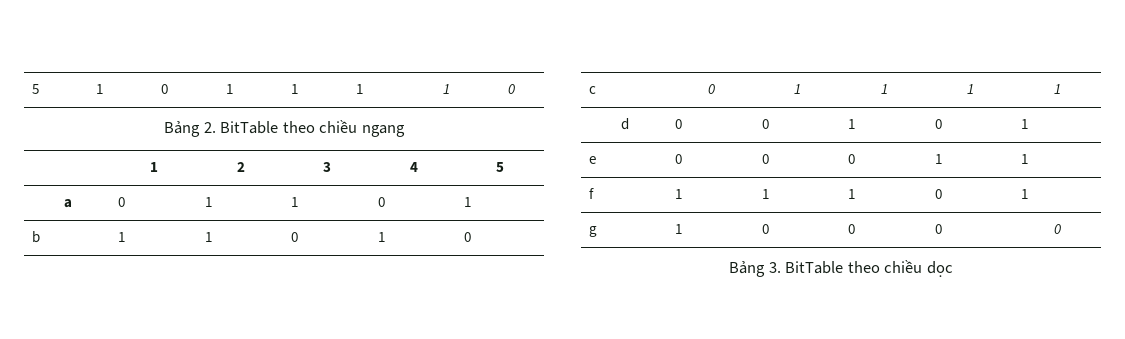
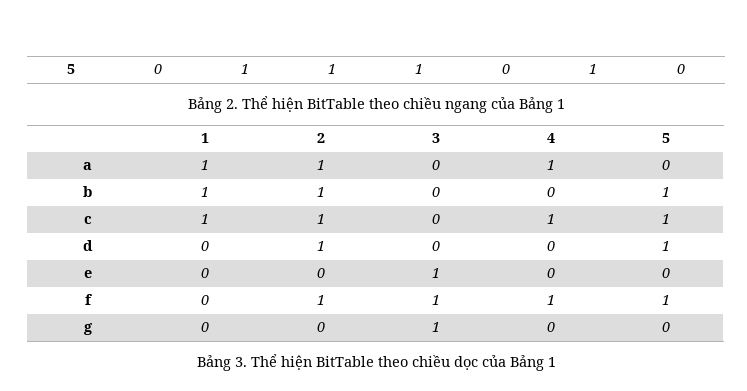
[32,84,40,94] [96,84,104,94] [161,84,169,94] [226,84,234,94] [291,84,299,94] [356,84,364,94] 5 | 1 | 0 | 1 | 1 | 1 -> [67,64,75,74] [154,64,162,74] [241,64,249,74] [328,64,336,74] [415,64,423,74] [502,64,510,74] 5 | 0 | 1 | 1 | 1 | 0
(216, 127) none -> [241,96,303,112] Thể hiện
(405, 131) none -> [490,97,565,113] của Bảng 1
[118,197,126,207] [205,197,213,207] [291,197,299,207] [378,197,386,207] [464,197,472,207] [32,231,41,243] [118,232,126,242] [205,232,213,242] [291,232,299,242] [378,232,386,242] [464,232,472,242] [589,86,597,94] | 0 | 1 | 1 | 0 | 1 // b | 1 | 1 | 0 | 1 | 0 // c -> [201,160,209,170] [316,160,325,170] [432,160,440,170] [547,160,555,170] [662,160,670,170] [83,186,92,197] [201,187,209,197] [316,187,325,197] [432,187,440,197] [547,187,555,197] [662,187,670,197] [83,216,92,224] [201,214,209,224] [316,214,325,224] [432,214,440,224] [547,214,555,224] [662,214,670,224] [83,240,93,251] [201,241,209,251] [316,241,325,251] [432,241,440,251] [547,241,555,251] [662,241,670,251] [83,270,92,278] [201,268,209,278] [316,268,325,278] [432,268,440,278] [547,268,555,278] [662,268,670,278] [84,294,92,305] | 1 | 1 | 0 | 1 | 0 // b | 1 | 1 | 0 | 0 | 1 // c | 1 | 1 | 0 | 1 | 1 // d | 0 | 1 | 0 | 0 | 1 // e | 0 | 0 | 1 | 0 | 0 // f
[620,118,629,130] [675,119,683,129] [762,119,770,129] [848,119,856,129] [935,119,943,129] [1021,119,1029,129] [589,156,597,164] [675,154,683,164] [762,154,770,164] [848,154,856,164] [935,154,943,164] [1021,154,1029,164] [589,188,595,199] [675,189,683,199] [762,189,770,199] [848,189,856,199] [935,189,943,199] [1021,189,1029,199] [589,226,598,237] [675,224,683,234] [762,224,770,234] [848,224,856,234] [935,224,943,234] d | 0 | 0 | 1 | 0 | 1 // e | 0 | 0 | 0 | 1 | 1 // f | 1 | 1 | 1 | 0 | 1 // g | 1 | 0 | 0 | 0 -> [83,323,93,335] [201,322,209,332] [316,322,325,332] [432,322,440,332] [547,322,555,332] g | 0 | 0 | 1 | 0
(781, 267) none -> [250,354,312,370] Thể hiện
(953, 269) none -> [481,355,556,371] của Bảng 1

